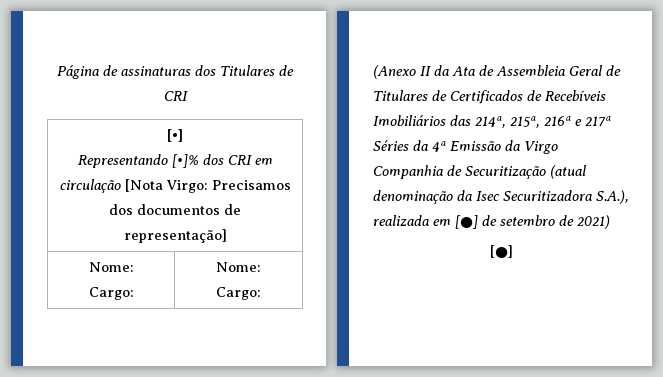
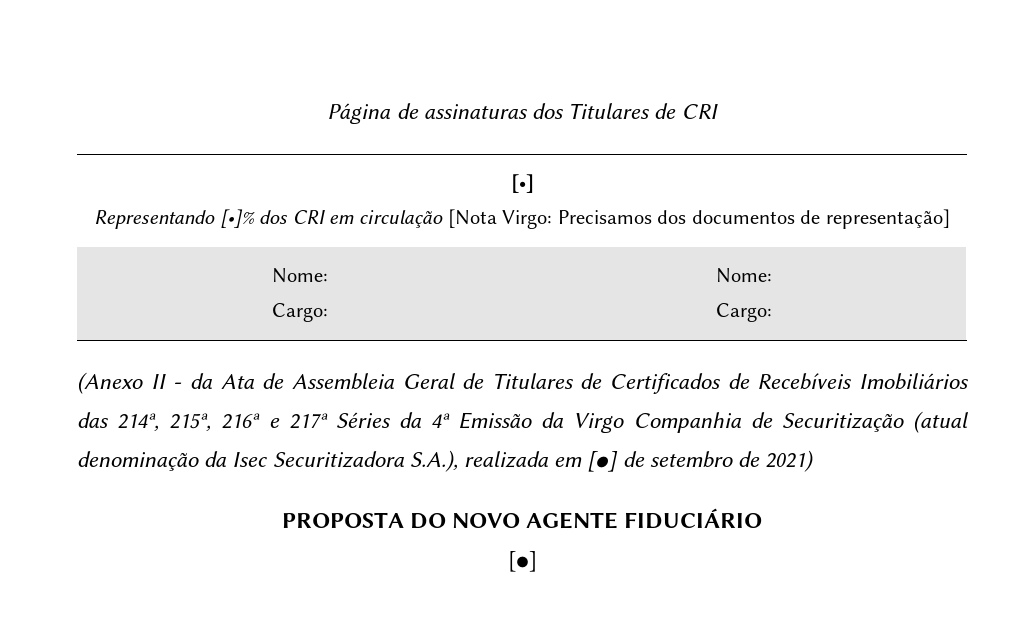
(431, 71) none -> [173,382,183,389] -
(610, 222) none -> [281,508,763,529] // PROPOSTA DO NOVO AGENTE FIDUCIÁRIO

